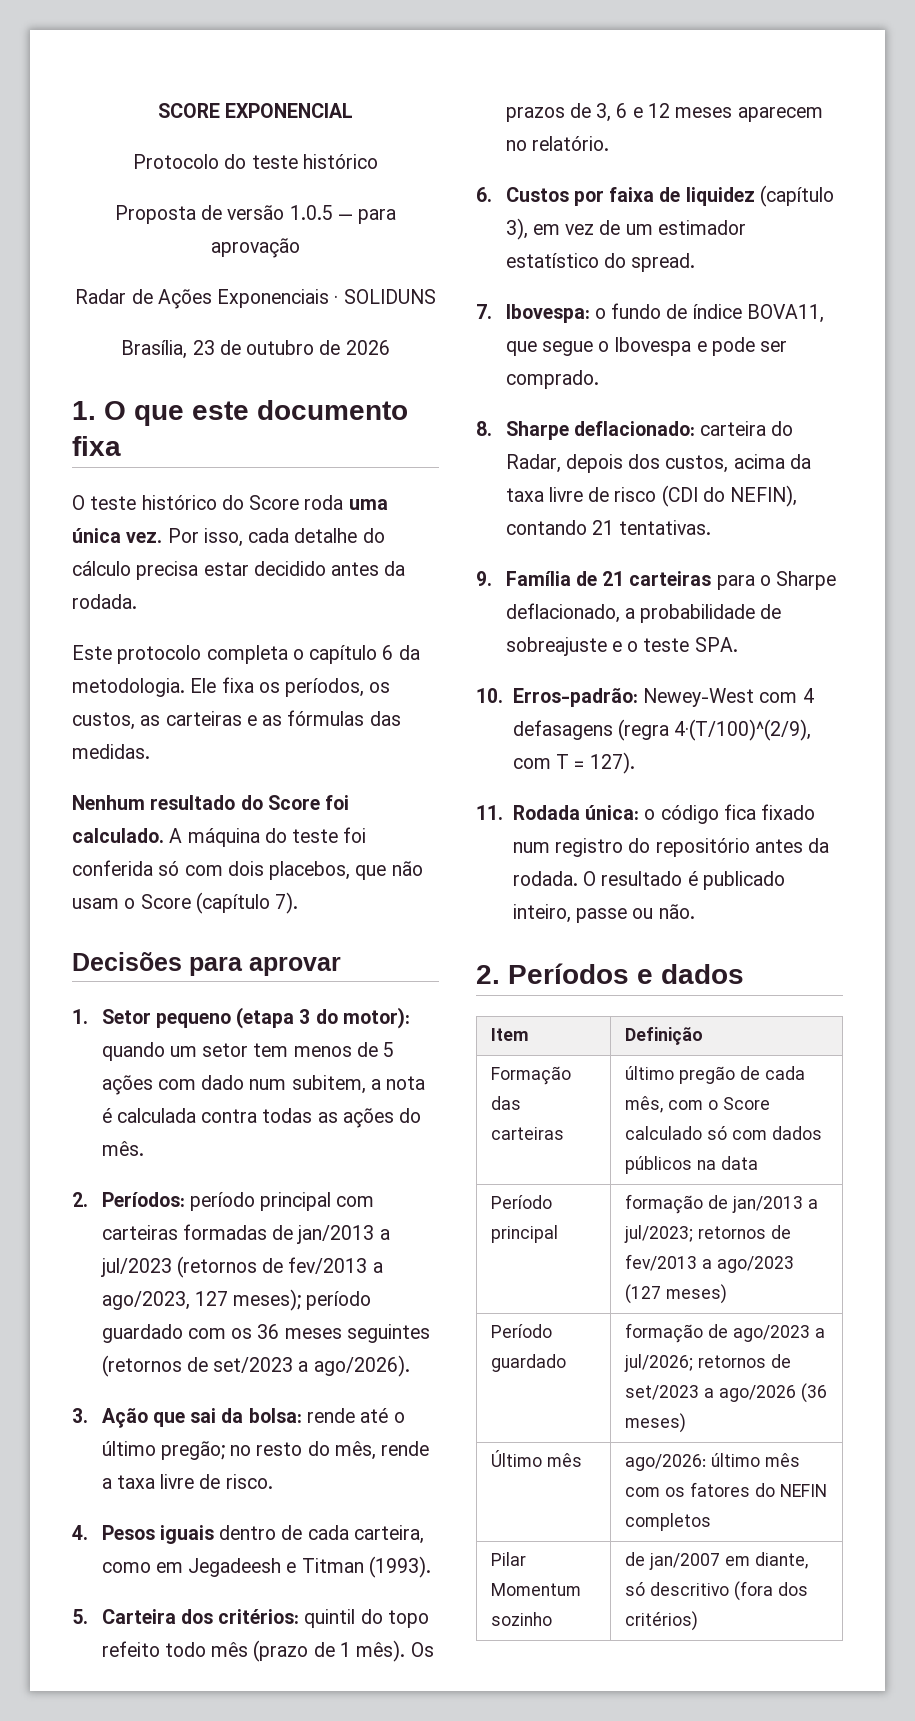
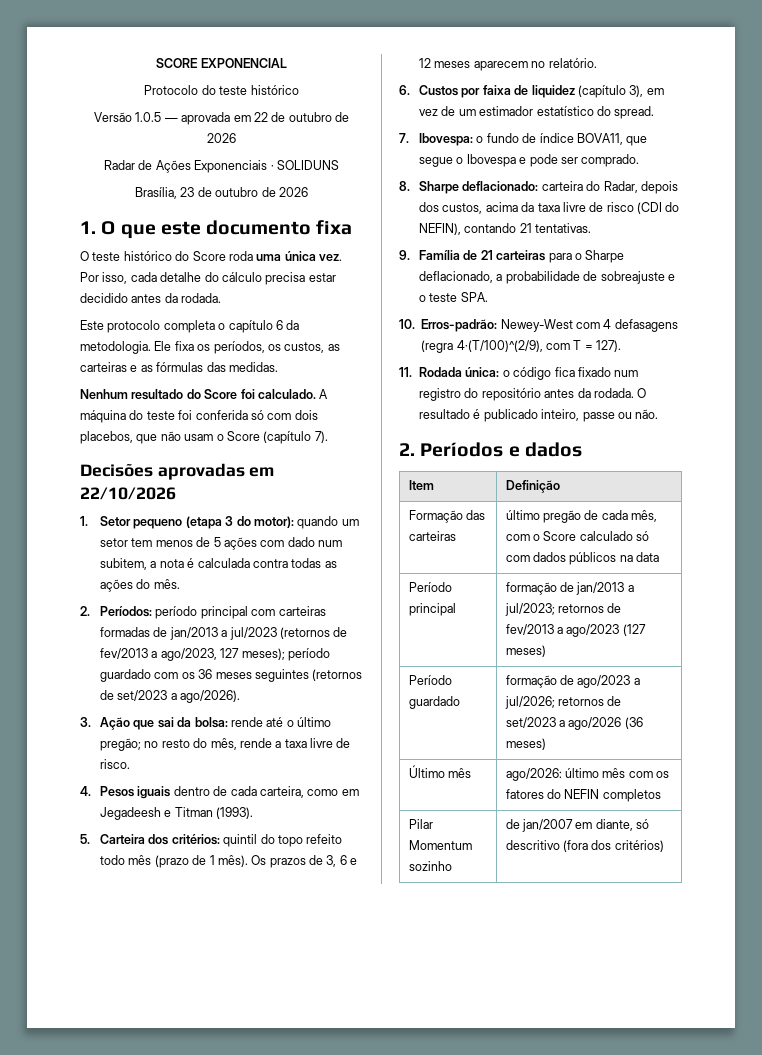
[114,205,397,224] [211,238,300,258] Proposta de versão 1.0.5 — para aprovação -> [94,112,349,125] [207,133,236,143] Versão 1.0.5 — aprovada em 22 de outubro de 2026
[189,957,341,976] para aprovar -> [157,463,275,480] [80,487,176,500] aprovadas em 22/10/2026

